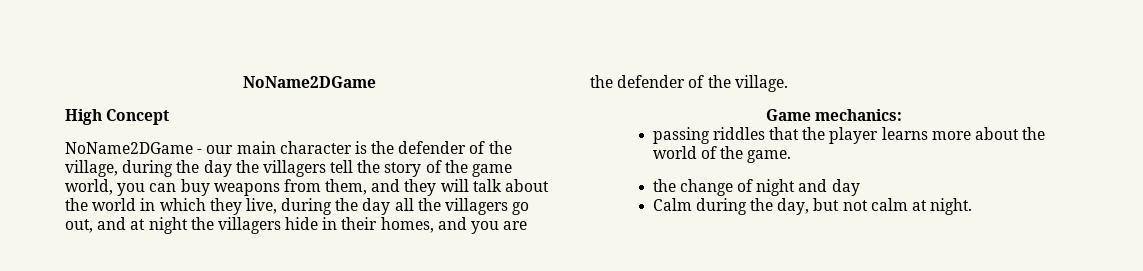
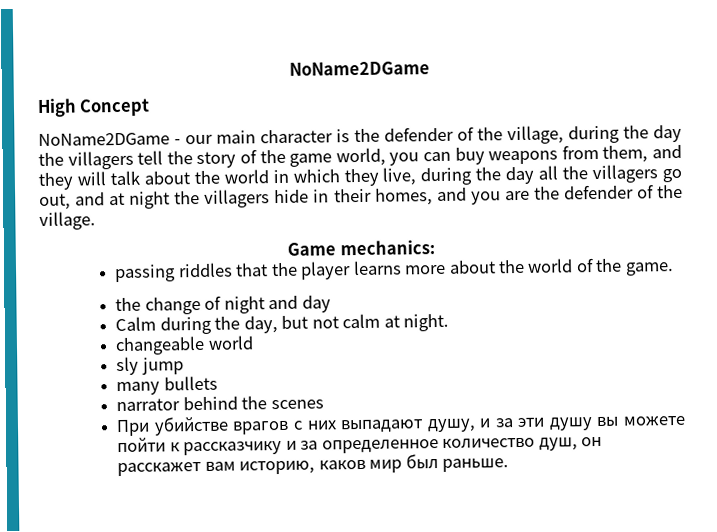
(973, 206) none -> [115,335,254,356] [116,356,184,376] [116,375,218,396] [116,396,324,412] [116,415,686,437] [117,436,602,456] [117,454,510,477] // changeable world // sly jump // many bullets // narrator behind the scenes // При убийстве врагов с них выпадают душу, и за эти душу вы можете пойти к рассказчику и за определенное количество душ, он расскажет вам историю, каков мир был раньше.

